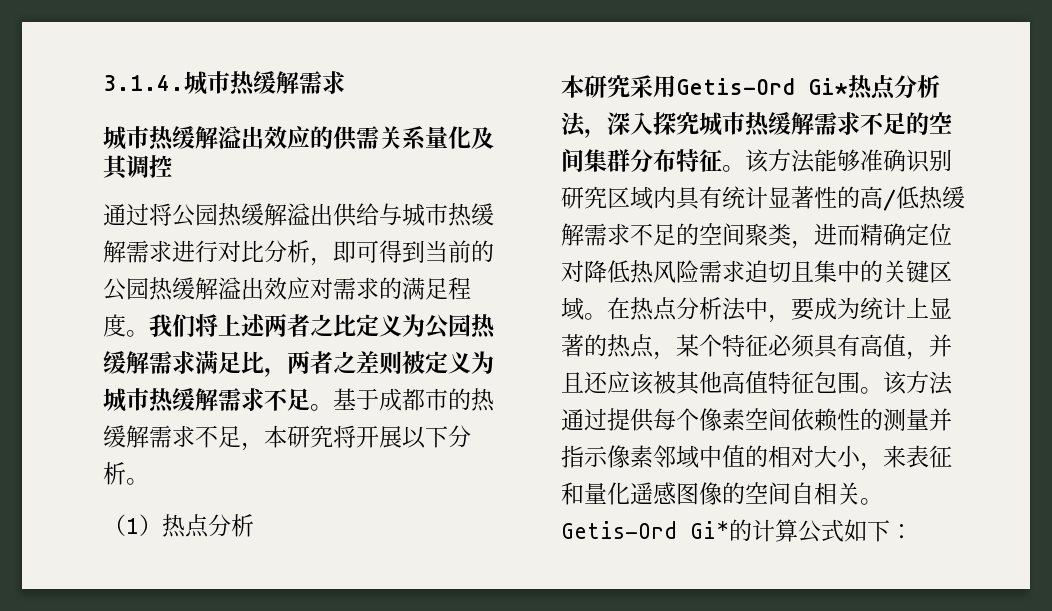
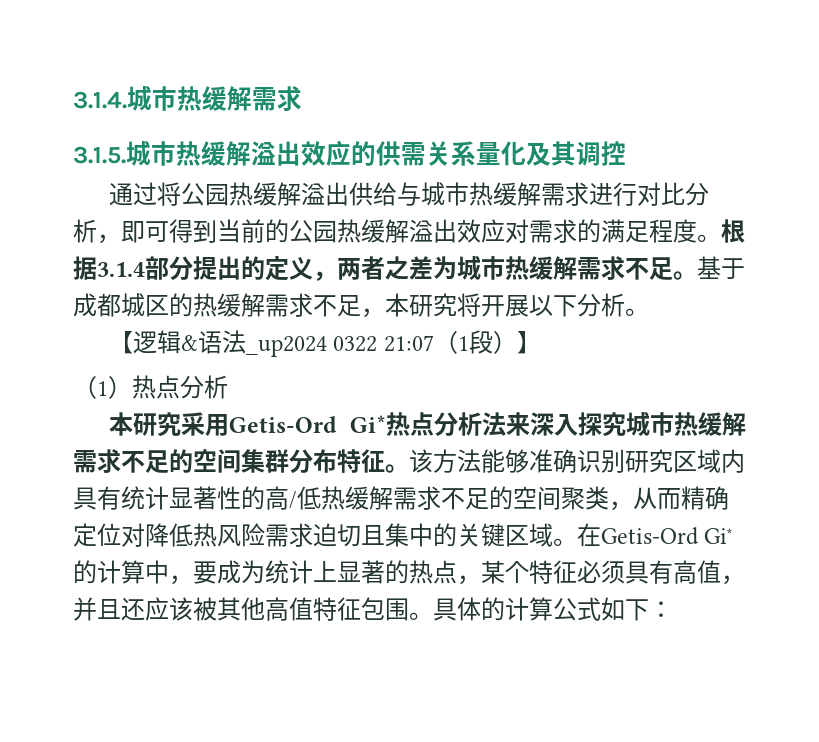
(345, 82) none -> [73,146,126,164] 3.1.5.
[149,314,496,339] [103,351,264,374] 我们将上述两者之比定义为公园热缓解需求满足比 -> [721,219,745,243] [73,256,313,281] 根据3.1.4部分提出的定义
[379,351,471,375] 则被定义 -> (433, 268) none
[425,388,448,411] 市 -> [121,293,169,317] 城区
(149, 481) none -> [108,330,541,357] // 【逻辑&语法_up2024 0322 21:07（1段）】
[584,129,607,138] ， -> [506,412,530,436] 来
[814,223,837,246] 进 -> [633,487,657,509] 从
[630,297,746,321] 热点分析法 -> [601,527,734,545] [73,560,145,584] Getis-Ord Gi∗的计算
[883,371,953,395] [561,408,952,432] [561,445,952,471] [561,482,883,505] [561,520,729,539] 该方法通过提供每个像素空间依赖性的测量并指示像素邻域中值的相对大小，来表征和量化遥感图像的空间自相关。Getis-Ord Gi∗ -> [433,597,481,621] 具体

